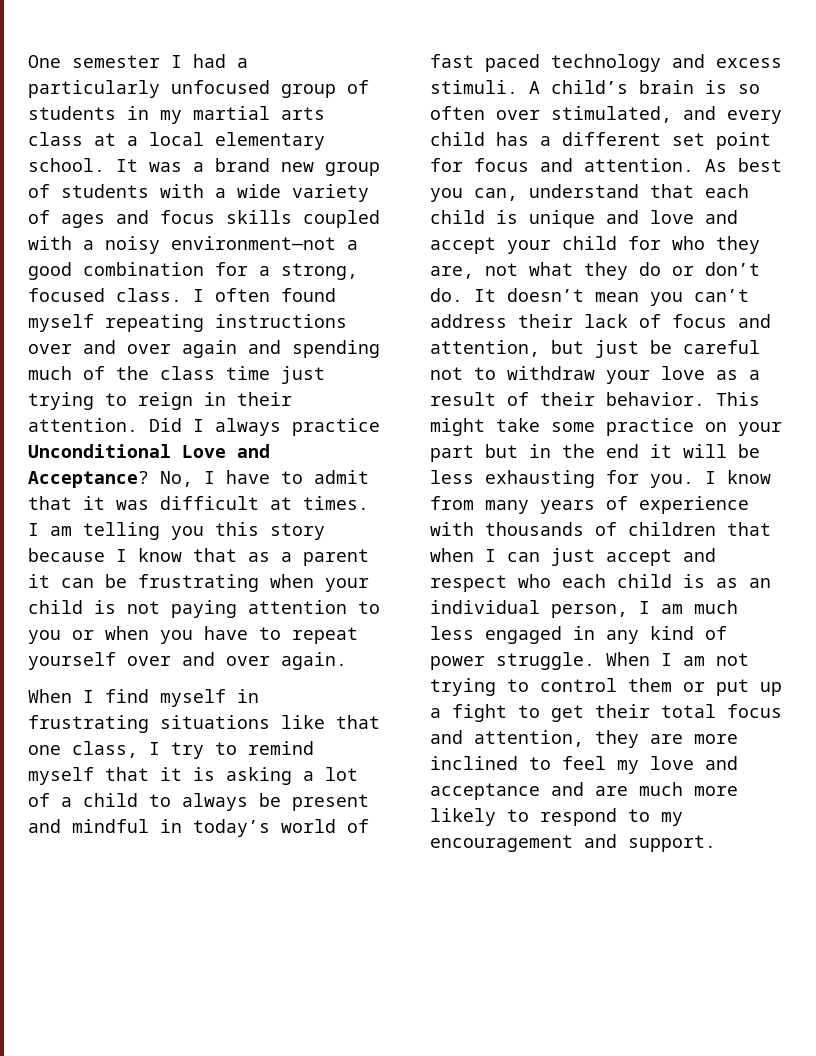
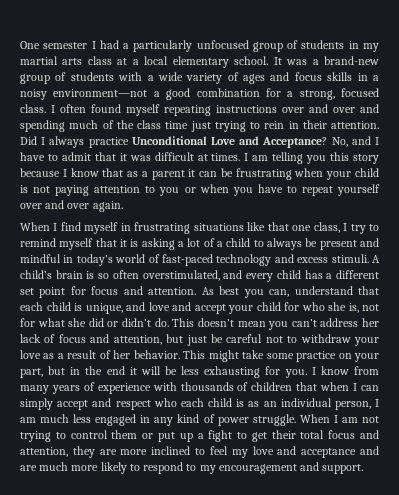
[215,158,314,172] brand new -> [323,56,379,65] brand-new
[303,210,380,228] [28,236,72,250] coupled with -> [357,73,368,81] in
[182,340,237,358] again -> (355, 110) none
[138,392,193,410] reign -> [264,121,285,129] rein
(193, 479) none -> [351,136,371,145] and
[430,54,540,72] fast paced -> [162,254,213,266] fast-paced
[496,106,672,123] over stimulated, -> [142,270,220,281] overstimulated,
[529,210,595,228] unique -> [85,303,123,314] unique,
[716,236,760,254] [430,262,760,280] [430,288,496,302] they are, not what they do or don’t do. It -> [328,302,379,313] [20,318,195,327] she is, not for what she did or didn’t do. This
[518,314,573,328] their -> [362,318,380,327] her
[540,392,595,406] their -> [113,350,131,359] her
[430,445,474,462] part -> [20,368,43,378] part,
[551,548,595,566] just -> [20,398,53,410] simply

